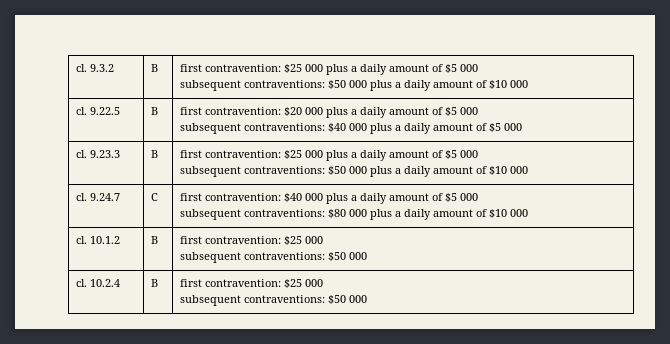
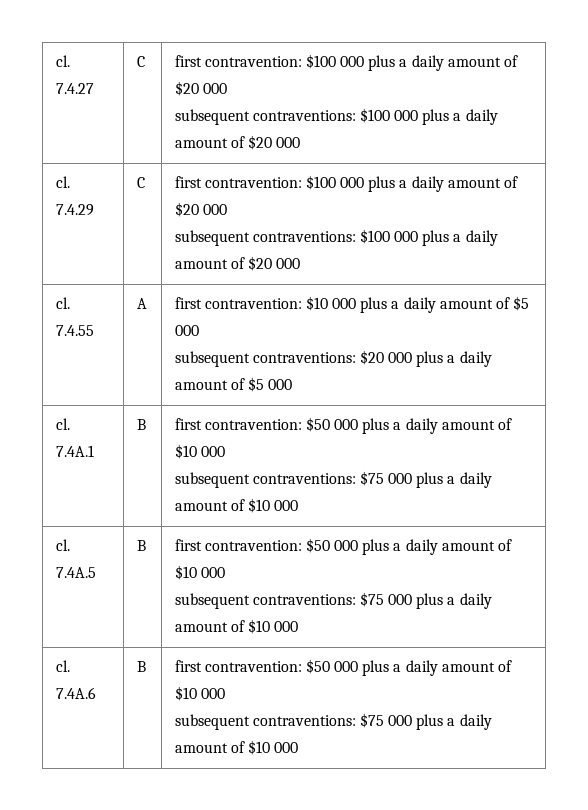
[75,64,114,72] [150,64,158,72] [179,64,302,73] cl. 9.3.2 | B | first contravention: $25 -> [55,55,70,67] [55,83,94,94] [136,56,145,67] [174,54,518,71] [174,81,227,96] [174,108,498,125] [174,135,301,150] [55,176,70,188] [55,204,94,216] [136,177,145,188] [174,175,518,192] [174,202,227,217] [174,229,498,246] [174,256,301,271] [55,297,70,309] [55,325,94,336] [136,298,147,309] [174,296,328,311] cl. 7.4.27 | C | first contravention: $100 000 plus a daily amount of $20 000 // subsequent contraventions: $100 000 plus a daily amount of $20 000 // cl. 7.4.29 | C | first contravention: $100 000 plus a daily amount of $20 000 // subsequent contraventions: $100 000 plus a daily amount of $20 000 // cl. 7.4.55 | A | first contravention: $10
[327,80,528,91] [75,107,120,115] [150,107,158,115] [179,107,478,118] [179,123,522,134] [75,150,120,158] [150,150,158,158] [179,150,478,161] [179,166,528,177] [75,193,120,201] [150,193,158,201] [179,193,478,204] [179,209,528,220] [75,236,120,244] [150,236,158,244] [179,236,323,245] [179,252,367,263] [75,279,120,287] [150,279,158,287] [179,279,323,288] [179,295,346,306] $50 000 plus a daily amount of $10 000 // cl. 9.22.5 | B | first contravention: $20 000 plus a daily amount of $5 000 // subsequent contraventions: $40 000 plus a daily amount of $5 000 // cl. 9.23.3 | B | first contravention: $25 000 plus a daily amount of $5 000 // subsequent contraventions: $50 000 plus a daily amount of $10 000 // cl. 9.24.7 | C | first contravention: $40 000 plus a daily amount of $5 000 // subsequent contraventions: $80 000 plus a daily amount of $10 000 // cl. 10.1.2 | B | first contravention: $25 000 // subsequent contraventions: $50 000 // cl. 10.2.4 | B | first contravention: $25 000 // subsequent contraventions: $50 -> [359,350,492,367] [174,377,293,392] [55,418,70,430] [55,445,94,457] [136,419,146,430] [174,417,512,434] [174,444,225,459] [174,471,492,488] [174,498,299,513] [55,539,70,551] [55,567,96,578] [136,540,146,551] [174,538,512,555] [174,565,225,580] [174,592,492,609] [174,619,299,634] [55,660,70,672] [55,687,96,699] [136,661,146,672] [174,659,512,676] [174,686,225,701] [174,713,492,730] [174,740,270,755] $20 000 plus a daily amount of $5 000 // cl. 7.4A.1 | B | first contravention: $50 000 plus a daily amount of $10 000 // subsequent contraventions: $75 000 plus a daily amount of $10 000 // cl. 7.4A.5 | B | first contravention: $50 000 plus a daily amount of $10 000 // subsequent contraventions: $75 000 plus a daily amount of $10 000 // cl. 7.4A.6 | B | first contravention: $50 000 plus a daily amount of $10 000 // subsequent contraventions: $75 000 plus a daily amount of $10

